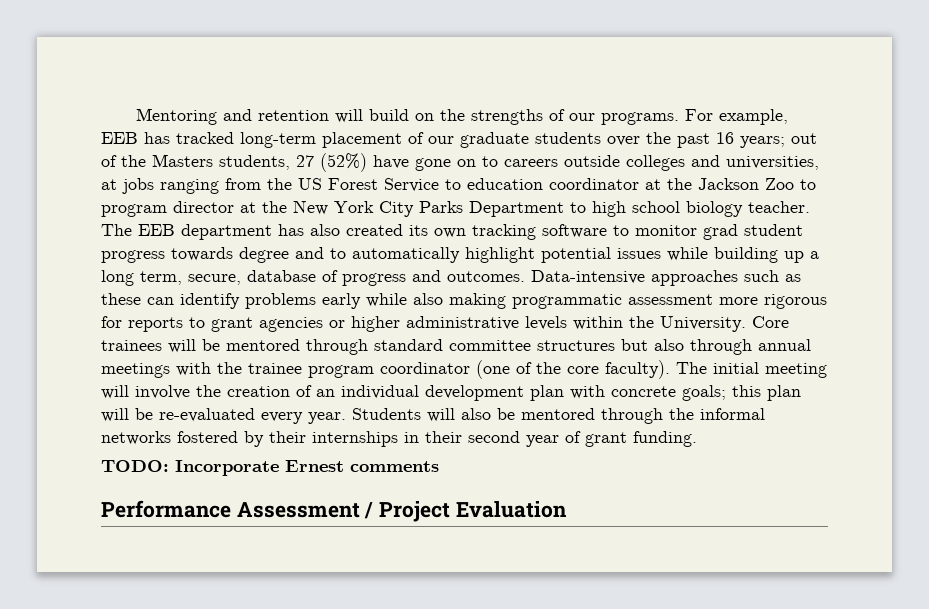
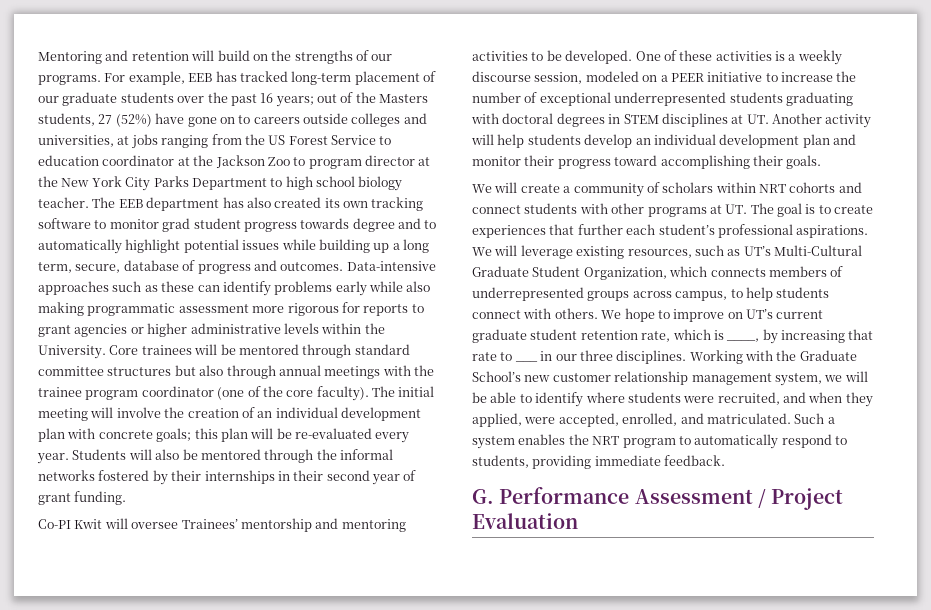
[101,460,439,476] TODO: Incorporate Ernest comments // -> [38,518,406,532] [472,50,842,65] [472,71,857,84] [472,92,853,106] [471,113,872,128] [471,134,856,148] [472,155,822,169] [472,182,862,197] [472,203,874,217] [472,224,869,238] [472,245,862,259] [472,266,844,280] [472,287,830,301] [472,308,824,322] [472,329,874,344] [472,352,513,361] [514,361,538,362] [540,350,857,364] [472,371,868,386] [472,392,873,407] [472,413,835,427] [472,434,847,449] [472,455,726,469] [472,489,494,504] Co-PI Kwit will oversee Trainees’ mentorship and mentoring activities to be developed. One of these activities is a weekly discourse session, modeled on a PEER initiative to increase the number of exceptional underrepresented students graduating with doctoral degrees in STEM disciplines at UT. Another activity will help students develop an individual development plan and monitor their progress toward accomplishing their goals. // We will create a community of scholars within NRT cohorts and connect students with other programs at UT. The goal is to create experiences that further each student’s professional aspirations. We will leverage existing resources, such as UT’s Multi-Cultural Graduate Student Organization, which connects members of underrepresented groups across campus, to help students connect with others. We hope to improve on UT’s current graduate student retention rate, which is ____, by increasing that rate to ___ in our three disciplines. Working with the Graduate School’s new customer relationship management system, we will be able to identify where students were recruited, and when they applied, were accepted, enrolled, and matriculated. Such a system enables the NRT program to automatically respond to students, providing immediate feedback. // G.

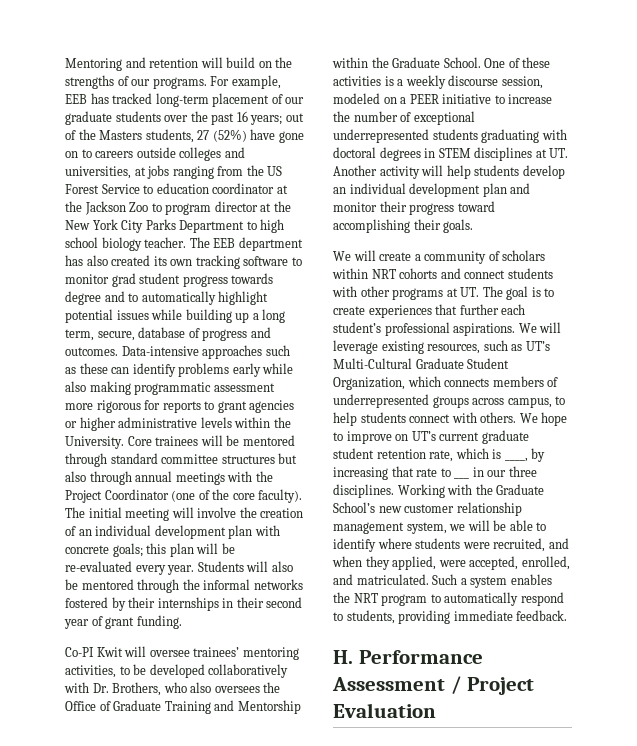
[38,386,214,400] trainee program coordinator -> [65,489,169,503] Project Coordinator
[181,518,406,532] [472,50,633,64] Trainees’ mentorship and mentoring activities to be developed. -> [193,647,299,660] [65,664,289,678] [64,682,281,696] [65,700,301,714] [332,57,481,68] trainees’ mentoring activities, to be developed collaboratively with Dr. Brothers, who also oversees the Office of Graduate Training and Mentorship within the Graduate School.
[472,489,494,504] G. -> [333,650,353,664] H.

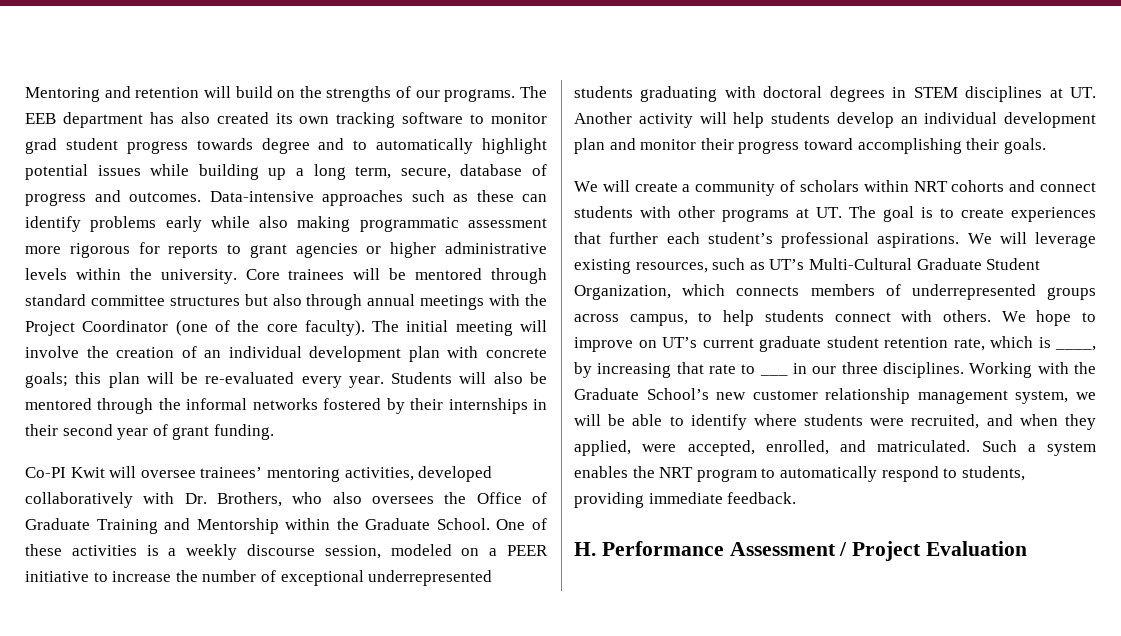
[210,75,281,89] [65,93,305,107] [65,111,304,125] [65,129,304,143] [65,147,245,161] [65,165,283,179] [65,183,288,194] [65,201,291,215] [65,219,285,233] [65,237,187,251] For example, EEB has tracked long-term placement of our graduate students over the past 16 years; out of the Masters students, 27 (52%) have gone on to careers outside colleges and universities, at jobs ranging from the US Forest Service to education coordinator at the Jackson Zoo to program director at the New York City Parks Department to high school biology teacher. -> (516, 95) none
[65,436,124,449] University. -> [160,269,237,284] university.
[119,664,147,675] to be -> (414, 474) none

